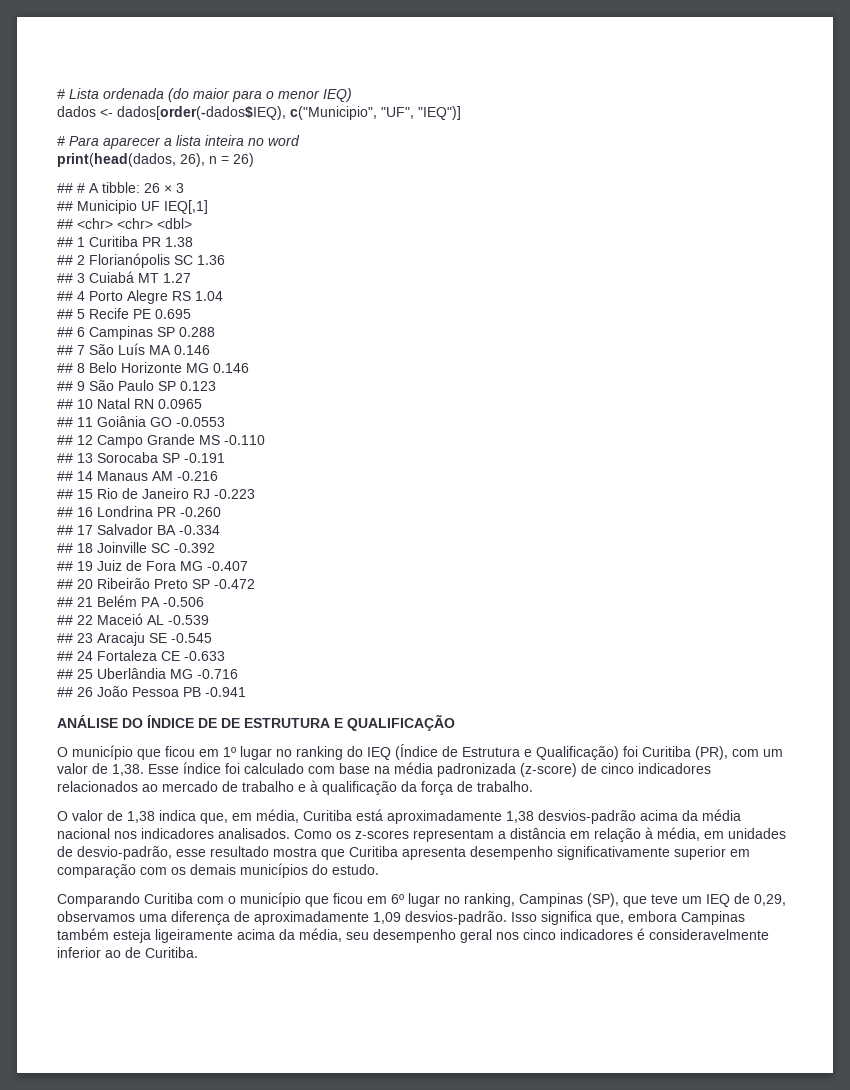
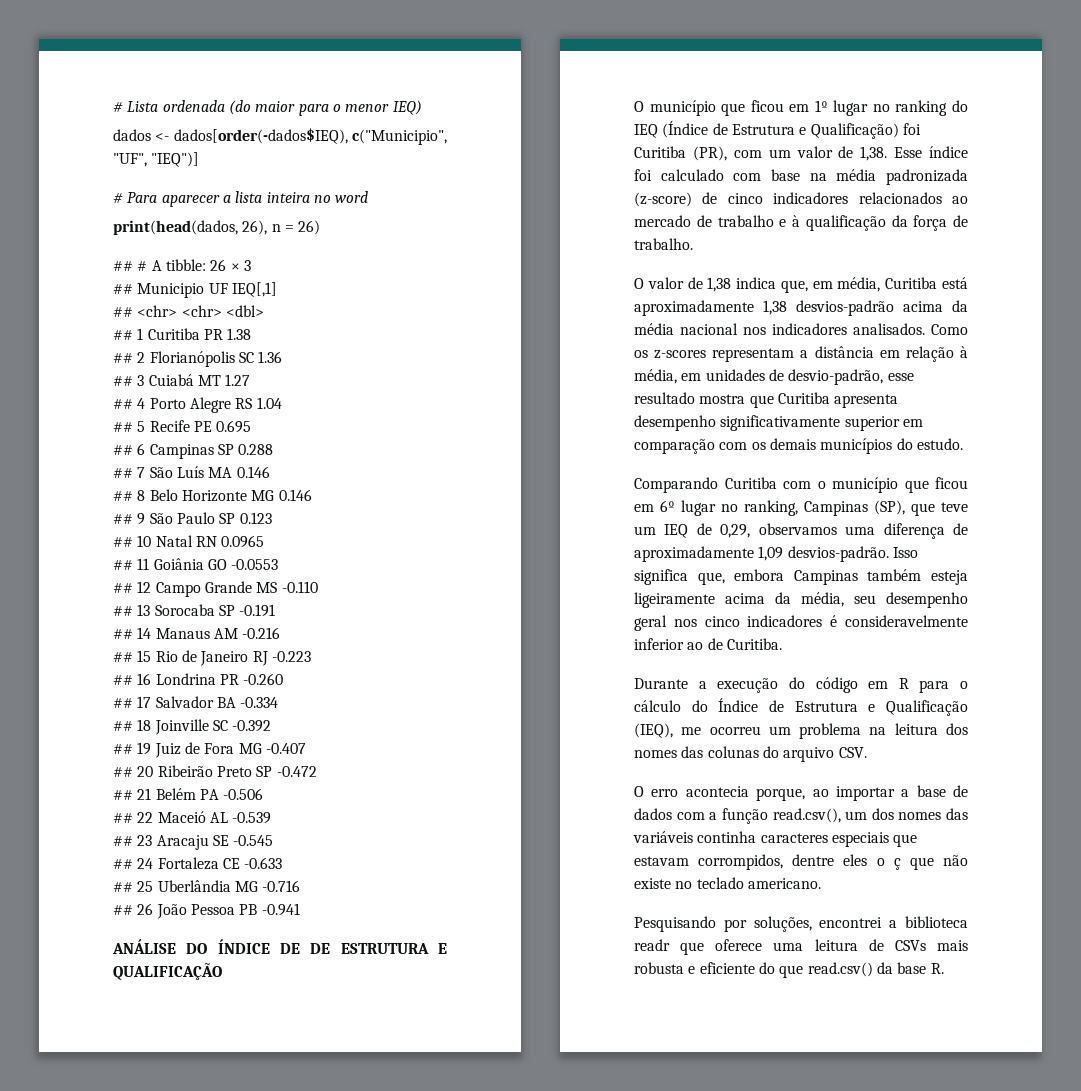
(198, 952) none -> [634,677,968,693] [634,698,969,716] [634,723,968,739] [634,746,867,762] [634,785,968,801] [634,808,968,824] [633,831,918,847] [634,854,968,870] [634,877,821,889] [634,916,968,932] [634,939,968,955] [634,962,944,978] // Durante a execução do código em R para o cálculo do Índice de Estrutura e Qualificação (IEQ), me ocorreu um problema na leitura dos nomes das colunas do arquivo CSV. // O erro acontecia porque, ao importar a base de dados com a função read.csv(), um dos nomes das variáveis continha caracteres especiais que estavam corrompidos, dentre eles o ç que não existe no teclado americano. // Pesquisando por soluções, encontrei a biblioteca readr que oferece uma leitura de CSVs mais robusta e eficiente do que read.csv() da base R.

